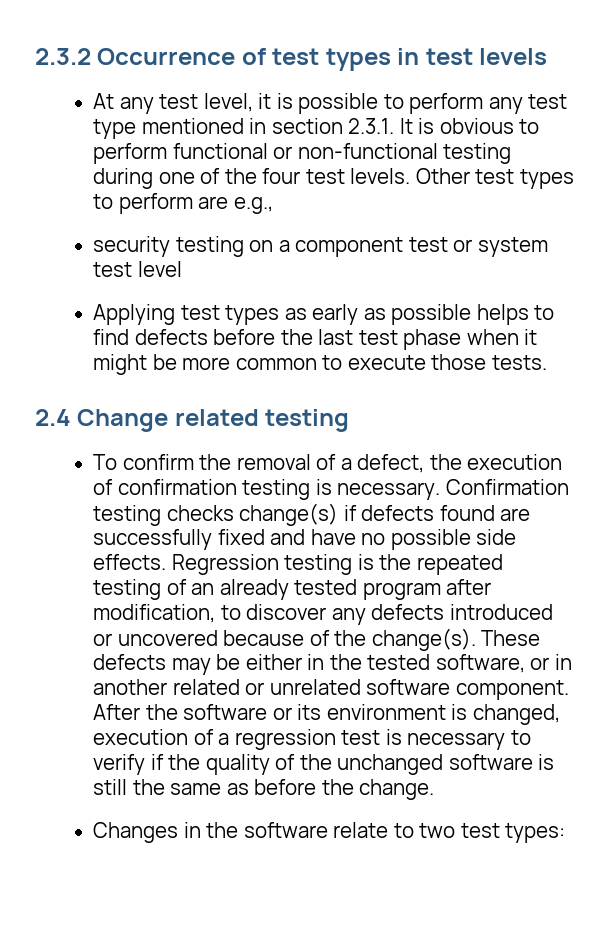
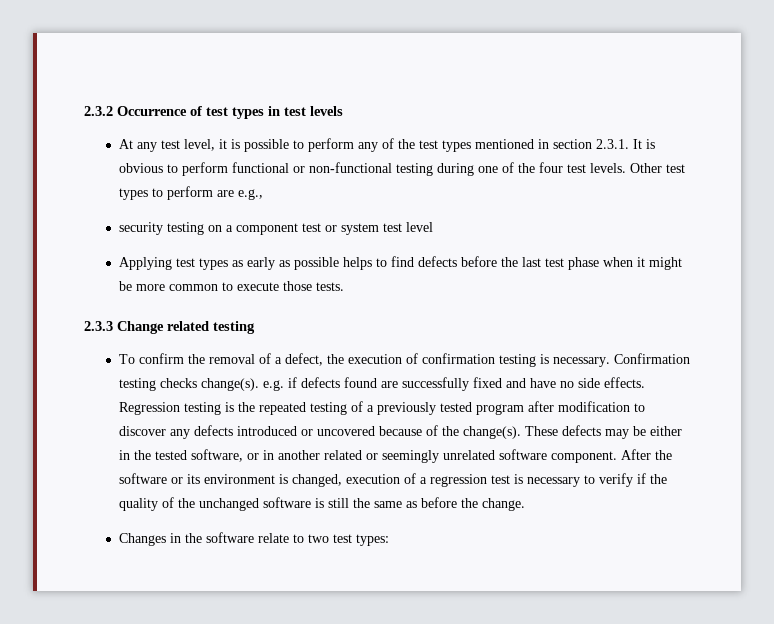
[528,94,568,109] [92,119,136,139] test type -> [381,138,471,152] of the test types
[35,409,71,426] 2.4 -> [84,321,113,331] 2.3.3
[239,503,339,526] change(s) -> [200,378,284,391] change(s). e.g.
[390,529,471,550] possible -> (574, 384) none
[191,579,289,600] an already -> [366,402,436,415] a previously
[92,604,215,623] modification, -> [557,401,630,412] modification
(265, 688) none -> [381,450,439,463] seemingly

